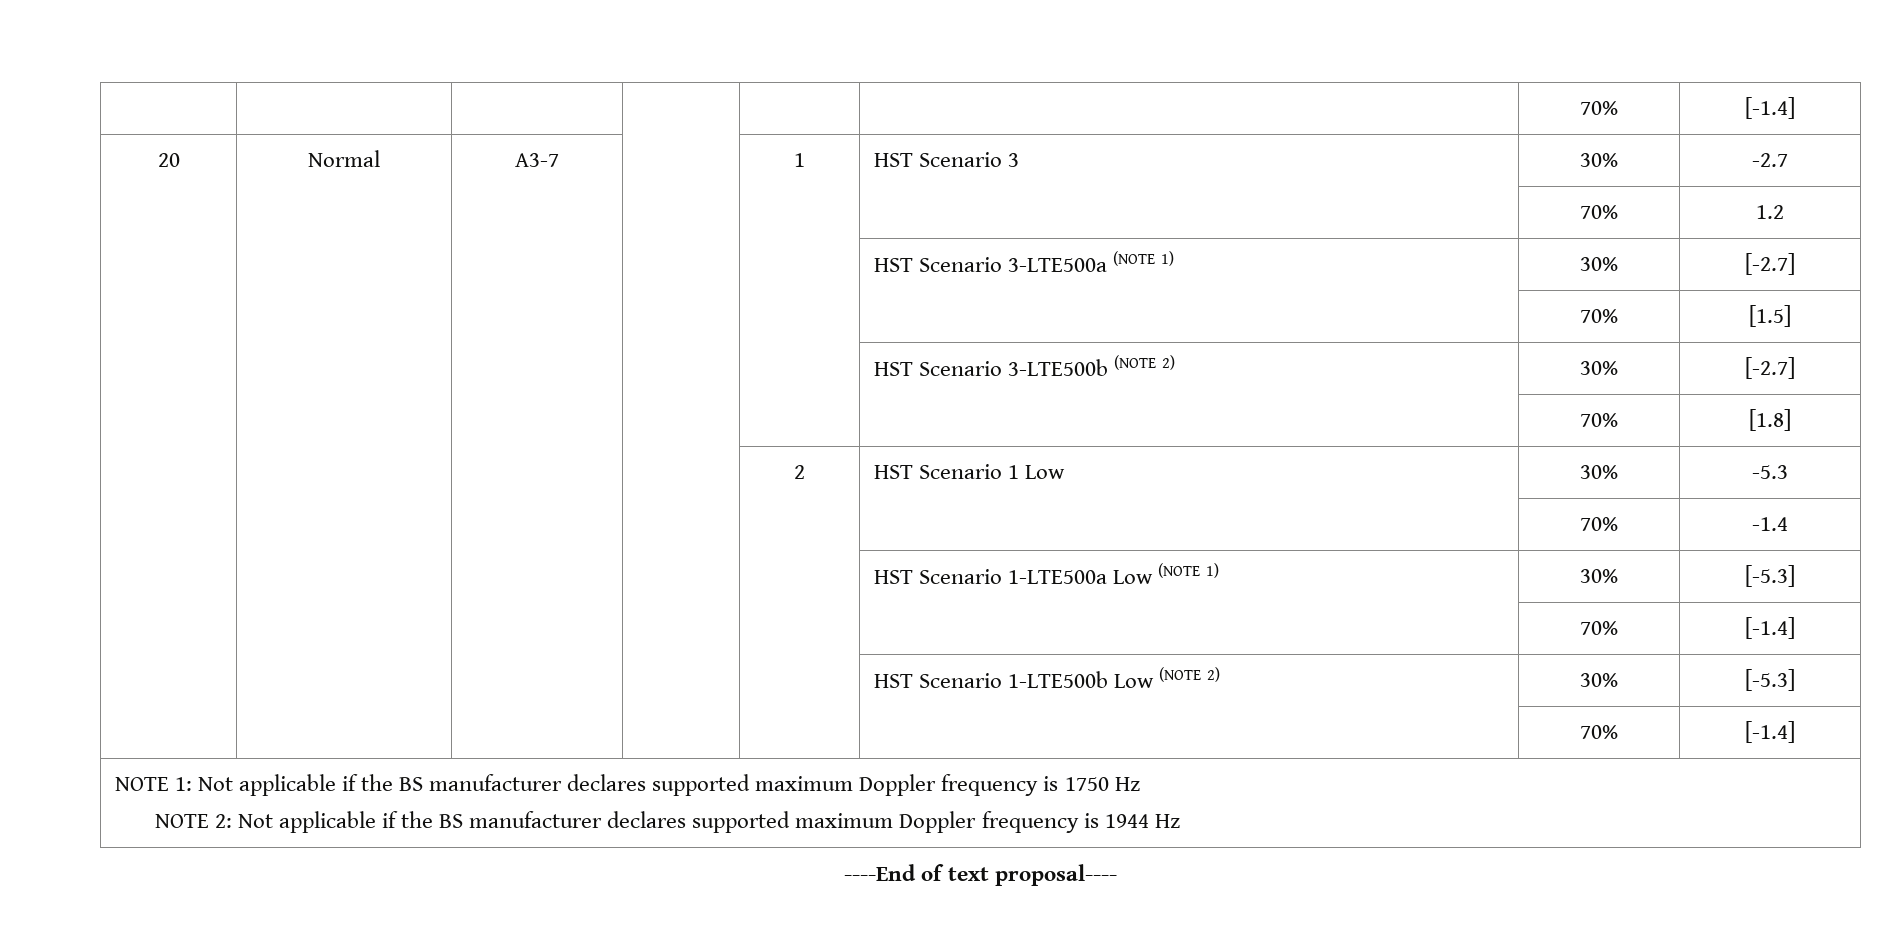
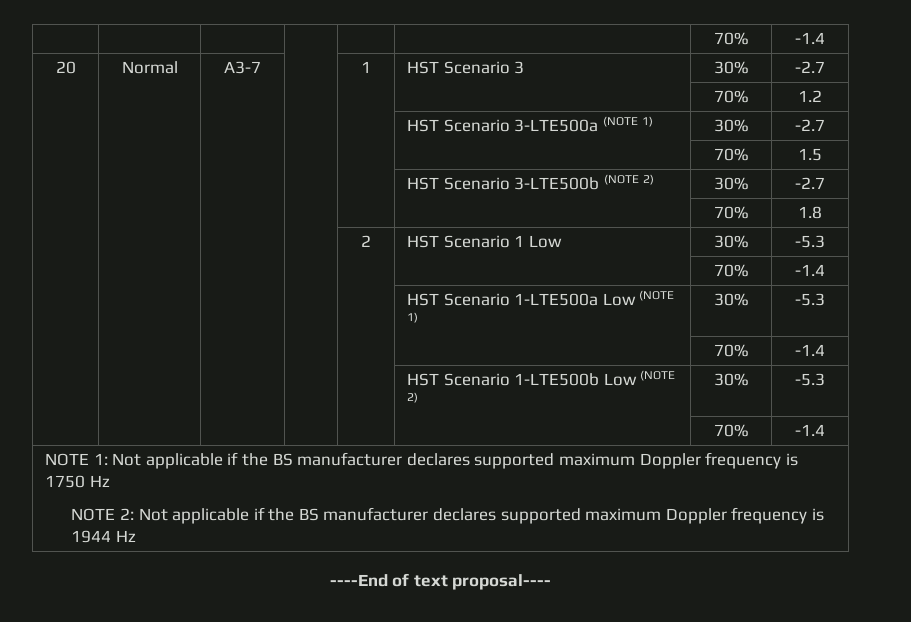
[1580,101,1618,115] [1745,97,1795,119] | | | | | | 70% | [-1.4] -> [713,32,749,45] [795,32,825,44] | | | | | | 70% | -1.4
[1745,253,1795,275] [1580,309,1618,323] [1749,305,1791,327] [-2.7] // | | | | | | 70% | [1.5] -> [795,119,825,131] [713,148,749,161] [798,148,822,161] -2.7 // | | | | | | 70% | 1.5
[1745,357,1795,379] [1580,413,1618,427] [1749,409,1791,431] [-2.7] // | | | | | | 70% | [1.8] -> [795,177,825,189] [713,206,749,219] [798,206,822,219] -2.7 // | | | | | | 70% | 1.8
[1745,565,1795,587] [1580,621,1618,635] [1745,617,1795,639] [-5.3] // | | | | | | 70% | [-1.4] -> [795,293,825,306] [713,344,749,357] [795,344,825,356] -5.3 // | | | | | | 70% | -1.4
[1745,669,1795,691] [1580,725,1618,739] [1745,721,1795,743] [-5.3] // | | | | | | 70% | [-1.4] -> [795,373,825,386] [713,424,749,437] [795,424,825,436] -5.3 // | | | | | | 70% | -1.4

